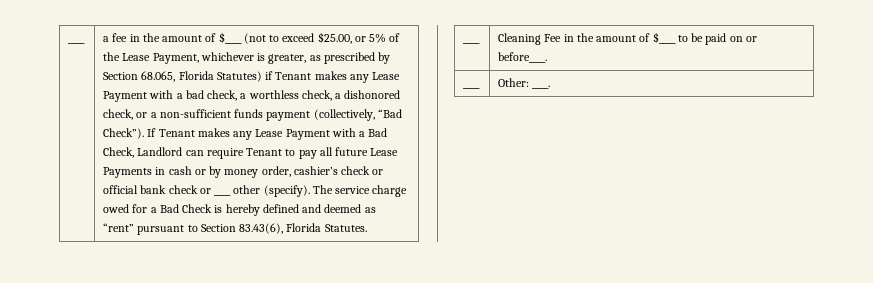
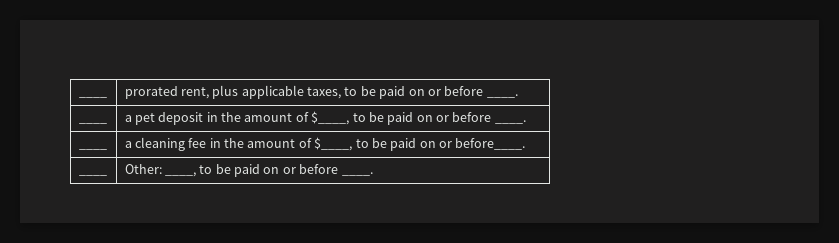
[68,42,86,44] [103,36,110,42] ____ | a -> [78,96,107,98] [124,85,518,99] [78,122,107,124] [124,111,526,125] [78,148,107,150] [124,137,185,151] ____ | prorated rent, plus applicable taxes, to be paid on or before ____. // ____ | a pet deposit in the amount of $____, to be paid on or before ____. // ____ | a cleaning
[218,32,401,44] [103,52,391,64] [103,71,401,83] [103,90,401,102] [103,109,402,121] [103,128,388,140] [103,147,399,159] [103,166,384,178] [103,185,211,194] [214,194,232,196] [233,185,408,197] [103,204,376,216] [103,223,367,235] [463,42,481,44] [498,32,676,45] $____ (not to exceed $25.00, or 5% of the Lease Payment, whichever is greater, as prescribed by Section 68.065, Florida Statutes) if Tenant makes any Lease Payment with a bad check, a worthless check, a dishonored check, or a non-sufficient funds payment (collectively, “Bad Check”). If Tenant makes any Lease Payment with a Bad Check, Landlord can require Tenant to pay all future Lease Payments in cash or by money order, cashier’s check or official bank check or ____ other (specify). The service charge owed for a Bad Check is hereby defined and deemed as “rent” pursuant to Section 83.43(6), Florida Statutes. // ____ | Cleaning Fee in the amount of $____ -> [314,137,353,151] $____,
(530, 82) none -> [164,164,339,177] ____, to be paid on or before

